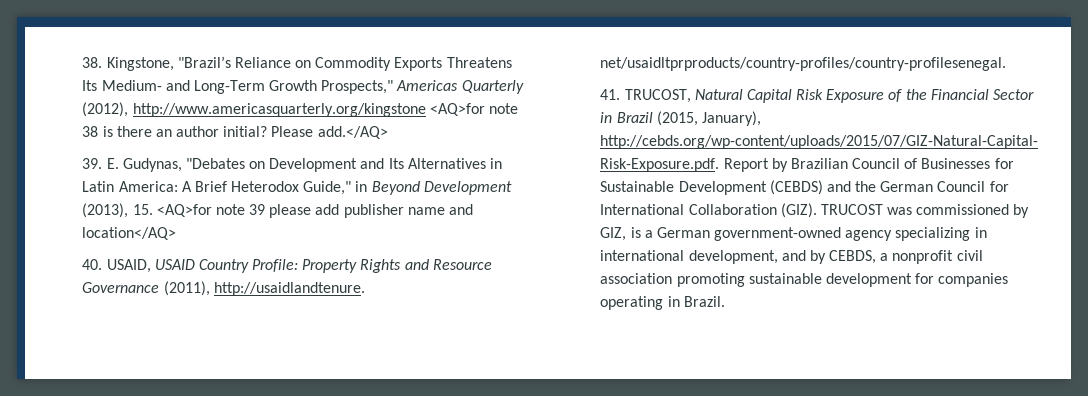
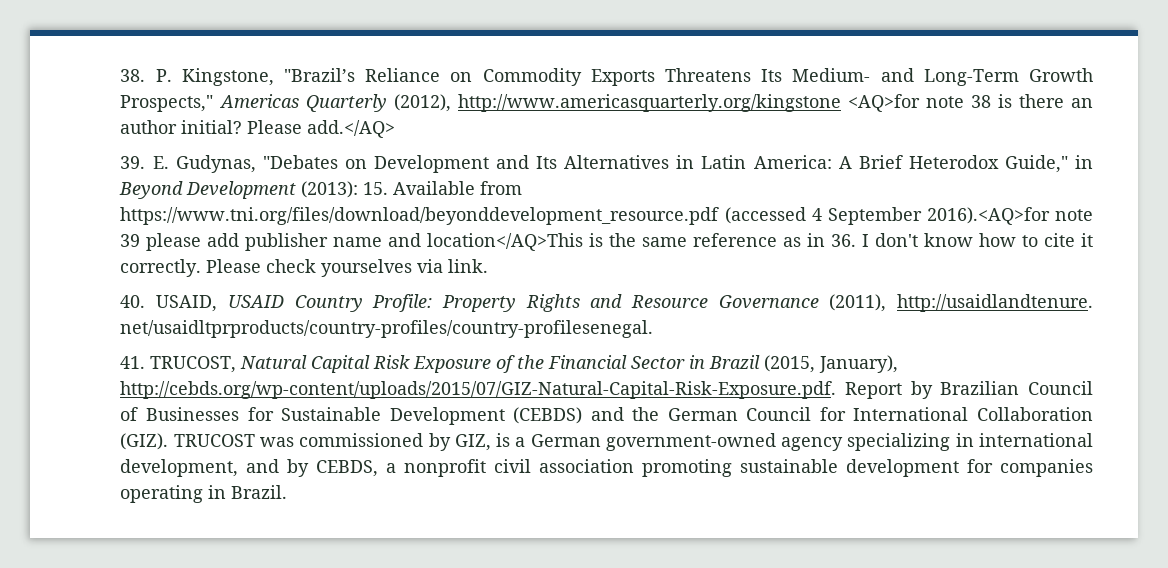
(103, 62) none -> [155,69,172,82] P.
[82,203,212,218] (2013), 15. <AQ>for -> [301,181,523,198] [120,207,1050,225] (2013): 15. Available from https://www.tni.org/files/download/beyonddevelopment_resource.pdf (accessed 4 September 2016).<AQ>for
[82,227,177,240] location</AQ> -> [427,233,1094,251] [120,259,489,277] location</AQ>This is the same reference as in 36. I don't know how to cite it correctly. Please check yourselves via link.

